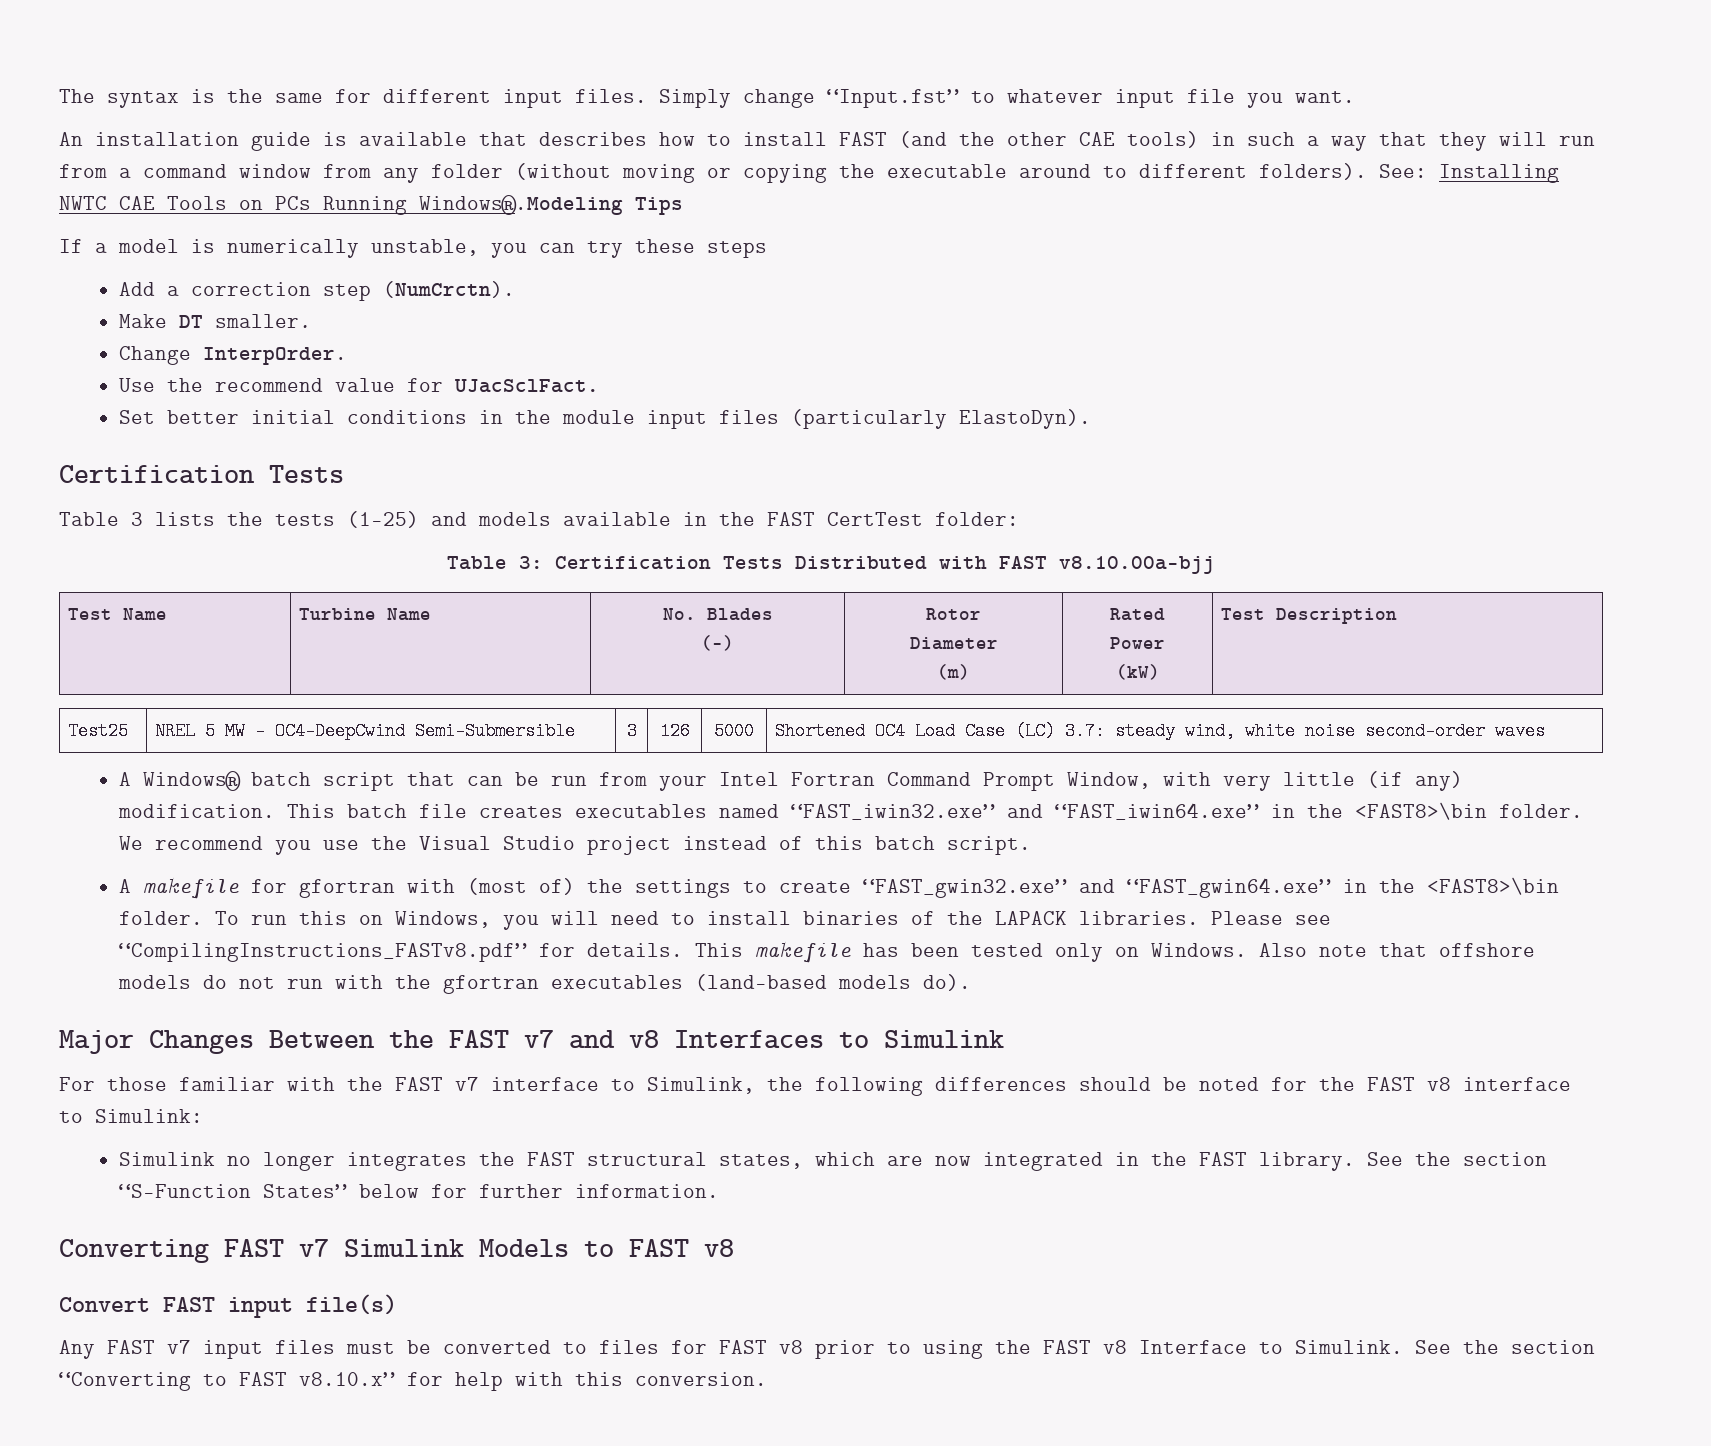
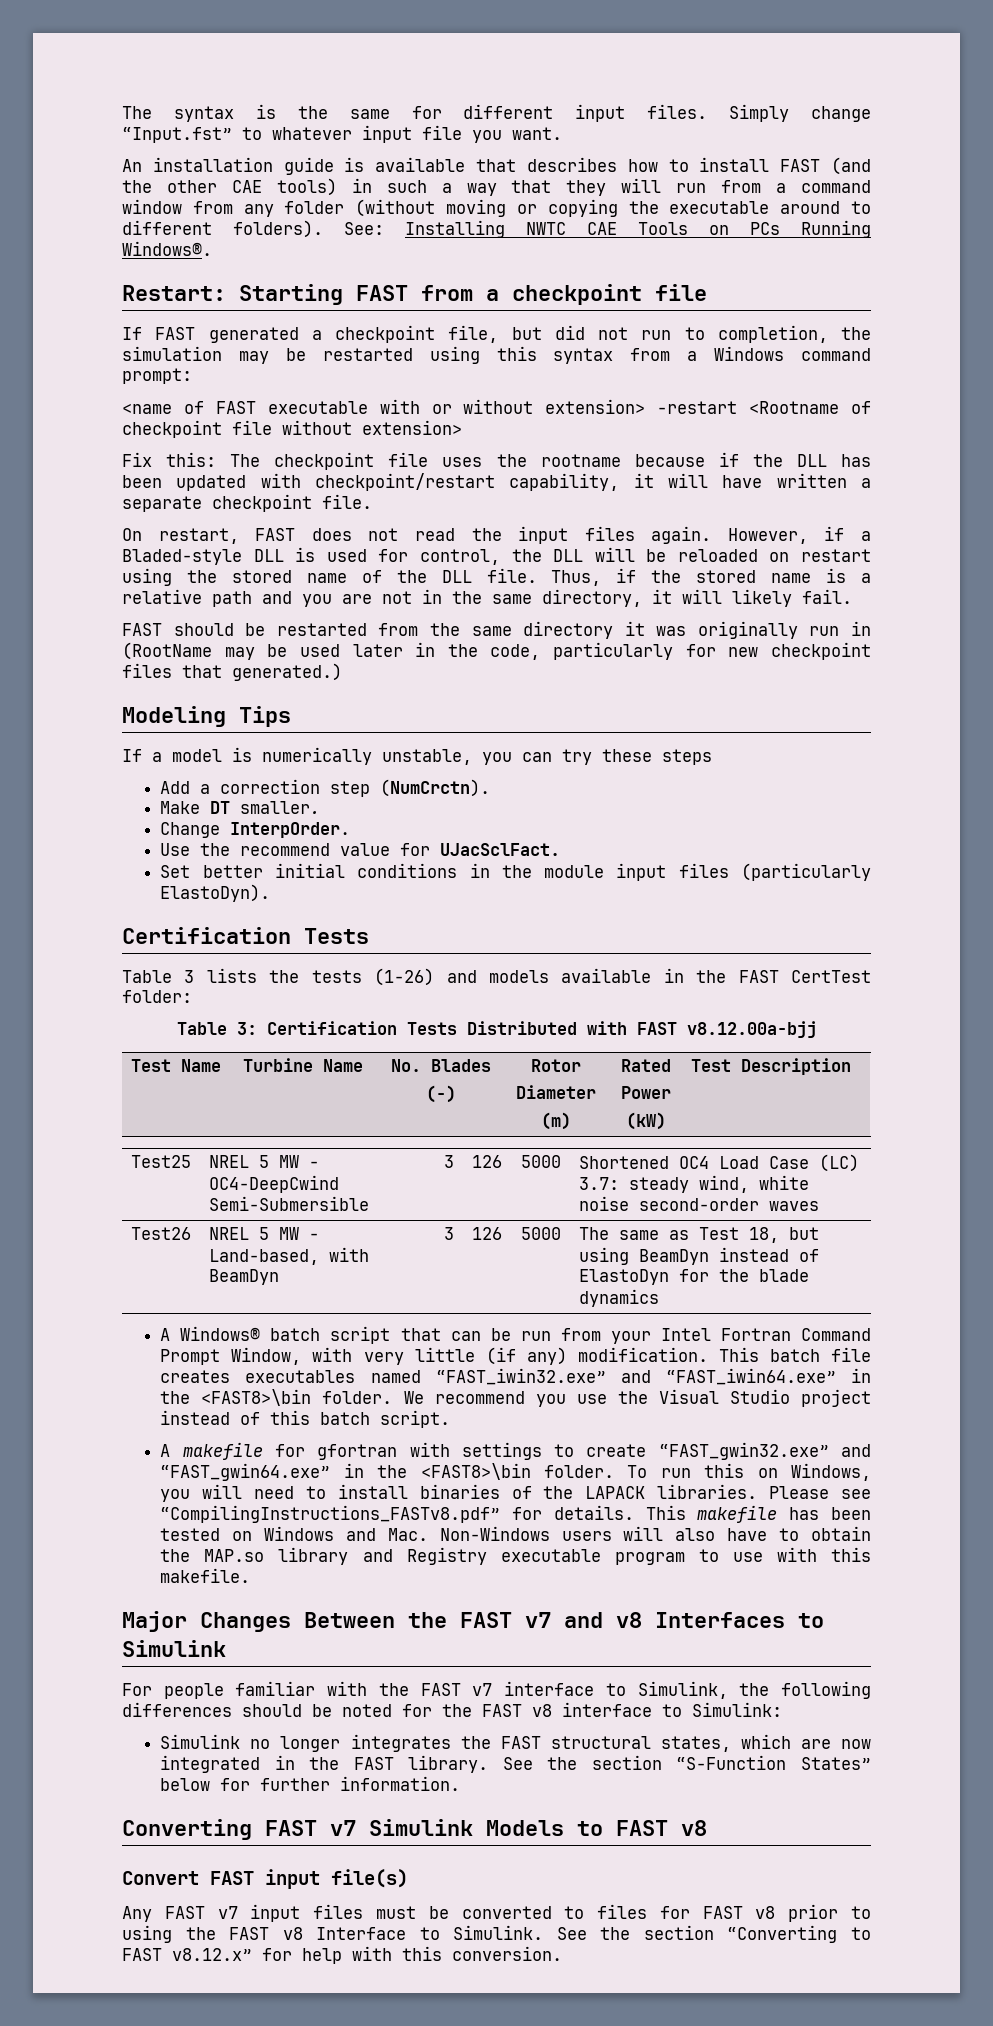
[419,195,623,215] Windows®.Modeling -> [122,241,212,256] [122,284,707,305] [122,325,871,343] [122,346,871,364] [122,368,192,384] [122,399,871,414] [122,420,462,438] [122,452,872,470] [122,473,872,491] [122,494,372,512] [122,526,872,544] [122,547,872,565] [122,568,872,586] [122,589,852,607] [122,621,872,639] [122,642,871,660] [122,663,342,681] [122,706,226,727] Windows®. // Restart: Starting FAST from a checkpoint file // If FAST generated a checkpoint file, but did not run to completion, the simulation may be restarted using this syntax from a Windows command prompt: // <name of FAST executable with or without extension> -restart <Rootname of checkpoint file without extension> // Fix this: The checkpoint file uses the rootname because if the DLL has been updated with checkpoint/restart capability, it will have written a separate checkpoint file. // On restart, FAST does not read the input files again. However, if a Bladed-style DLL is used for control, the DLL will be reloaded on restart using the stored name of the DLL file. Thus, if the stored name is a relative path and you are not in the same directory, it will likely fail. // FAST should be restarted from the same directory it was originally run in (RootName may be used later in the code, particularly for new checkpoint files that generated.) // Modeling
[347,511,419,528] (1-25) -> [374,968,435,986] (1-26)
[1059,556,1215,574] v8.10.00a-bjj -> [686,1021,817,1038] v8.12.00a-bjj
(1545, 731) none -> [130,1227,191,1240] [208,1227,319,1240] [208,1247,369,1265] [208,1269,279,1285] [443,1227,454,1240] [472,1227,502,1240] [521,1227,561,1240] [578,1227,819,1243] [578,1247,819,1265] [578,1269,809,1285] [578,1289,659,1307] // Test26 | NREL 5 MW - Land-based, with BeamDyn | 3 | 126 | 5000 | The same as Test 18, but using BeamDyn instead of ElastoDyn for the blade dynamics
[466,878,623,895] (most of) the -> (450, 1449) none
[1054,943,1535,962] [117,974,971,994] only on Windows. Also note that offshore models do not run with the gfortran executables (land-based models do). -> [232,1526,871,1541] [160,1547,872,1565] [160,1568,251,1583] on Windows and Mac. Non-Windows users will also have to obtain the MAP.so library and Registry executable program to use with this makefile.
[107,1077,167,1091] those -> [163,1683,224,1699] people
[299,1372,395,1386] v8.10.x” -> [172,1948,252,1961] v8.12.x”

